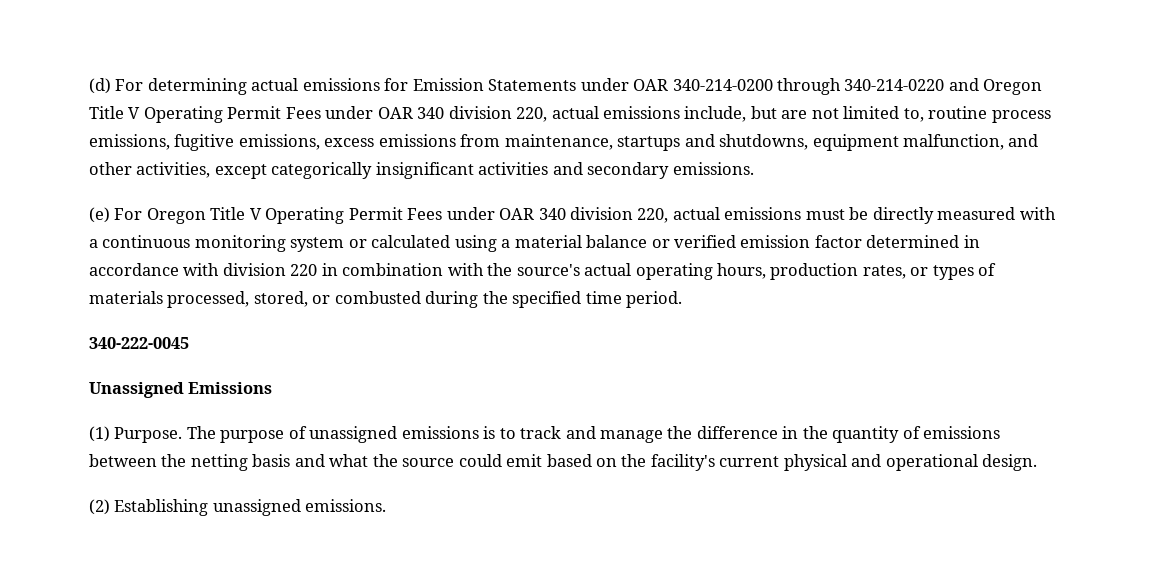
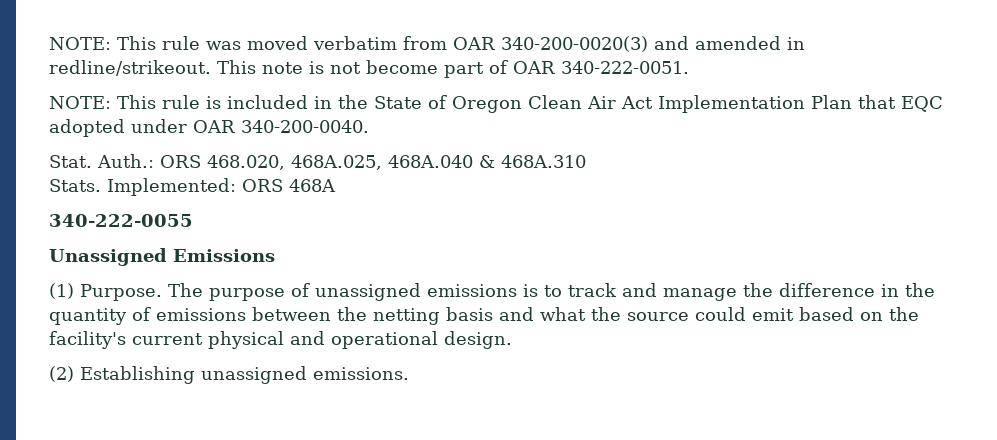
[89,78,1043,95] [89,106,1051,123] [89,134,1039,151] [89,162,754,179] [89,207,1056,224] [89,235,980,252] [89,263,997,280] [89,291,683,308] [89,337,189,349] (d) For determining actual emissions for Emission Statements under OAR 340-214-0200 through 340-214-0220 and Oregon Title V Operating Permit Fees under OAR 340 division 220, actual emissions include, but are not limited to, routine process emissions, fugitive emissions, excess emissions from maintenance, startups and shutdowns, equipment malfunction, and other activities, except categorically insignificant activities and secondary emissions. // (e) For Oregon Title V Operating Permit Fees under OAR 340 division 220, actual emissions must be directly measured with a continuous monitoring system or calculated using a material balance or verified emission factor determined in accordance with division 220 in combination with the source's actual operating hours, production rates, or types of materials processed, stored, or combusted during the specified time period. // 340-222-0045 -> [49,36,805,52] [49,60,689,78] [49,95,943,113] [49,119,369,137] [49,154,586,170] [49,178,336,196] [49,214,193,227] NOTE: This rule was moved verbatim from OAR 340-200-0020(3) and amended in redline/strikeout. This note is not become part of OAR 340-222-0051. // NOTE: This rule is included in the State of Oregon Clean Air Act Implementation Plan that EQC adopted under OAR 340-200-0040. // Stat. Auth.: ORS 468.020, 468A.025, 468A.040 & 468A.310 // Stats. Implemented: ORS 468A // 340-222-0055

